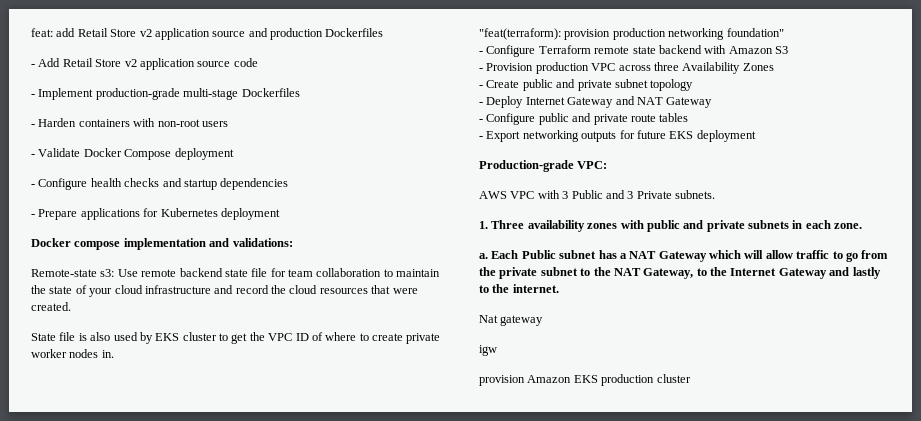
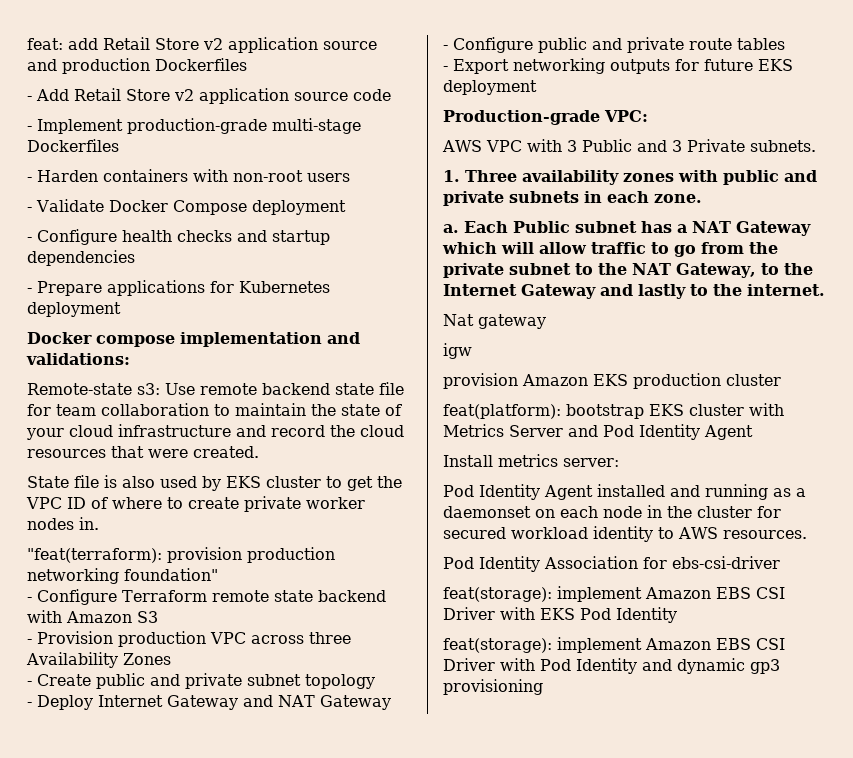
(691, 378) none -> [443,403,784,419] [443,424,753,440] [443,454,619,467] [443,484,806,500] [443,505,781,518] [443,526,807,542] [443,556,780,572] [443,586,785,602] [443,607,677,623] [443,637,785,653] [443,658,780,674] [443,679,543,695] // feat(platform): bootstrap EKS cluster with Metrics Server and Pod Identity Agent // Install metrics server: // Pod Identity Agent installed and running as a daemonset on each node in the cluster for secured workload identity to AWS resources. // Pod Identity Association for ebs-csi-driver // feat(storage): implement Amazon EBS CSI Driver with EKS Pod Identity // feat(storage): implement Amazon EBS CSI Driver with Pod Identity and dynamic gp3 provisioning

